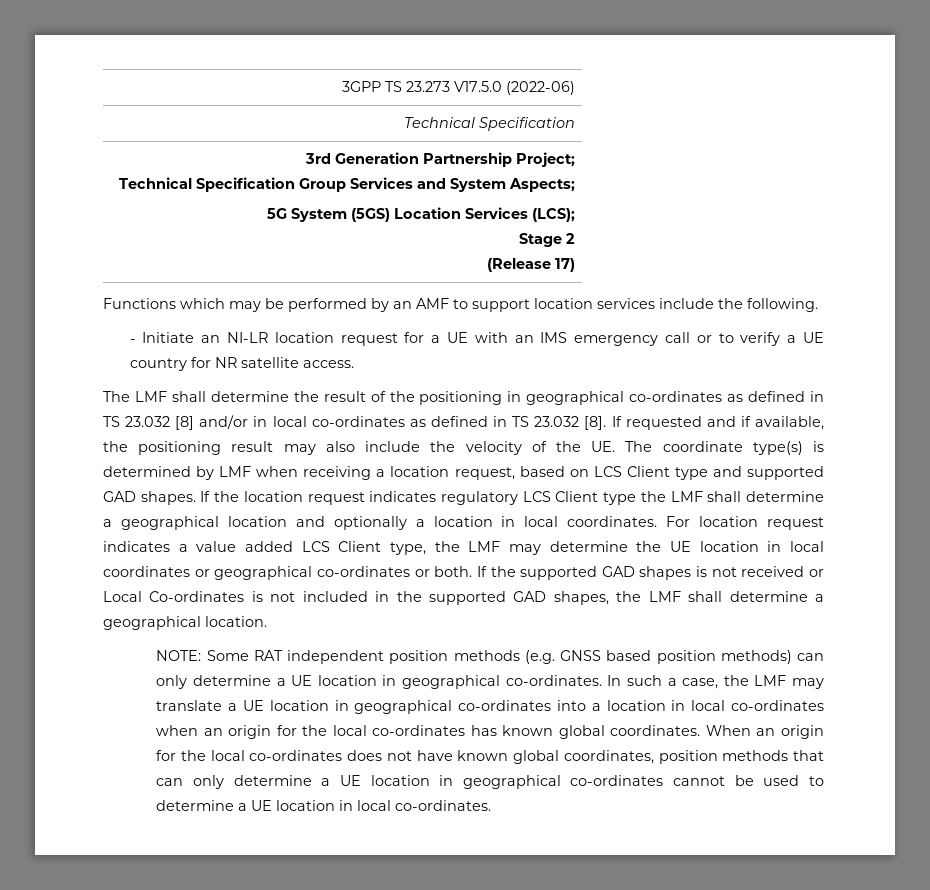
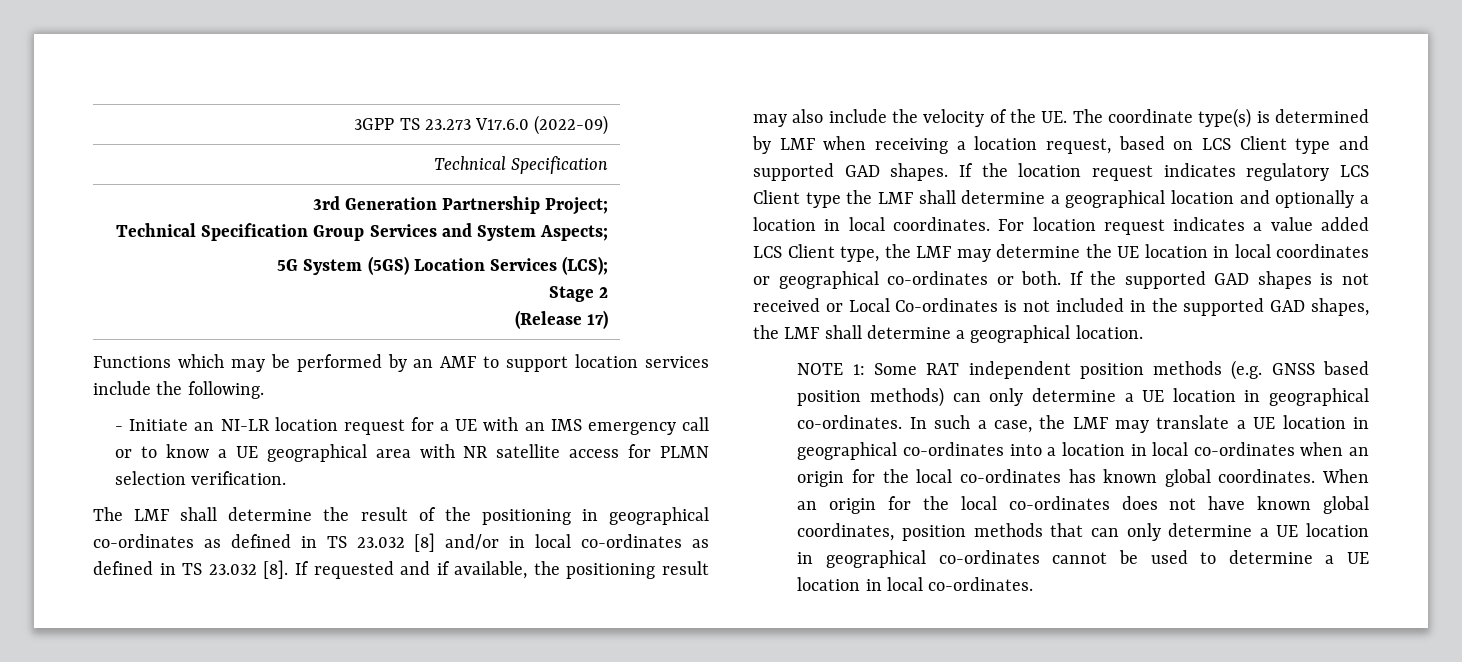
[453,81,575,95] V17.5.0 (2022-06) -> [475,115,609,135] V17.6.0 (2022-09)
[740,332,825,346] [129,357,354,371] verify a UE country for NR satellite access. -> [166,444,709,462] [115,471,287,485] know a UE geographical area with NR satellite access for PLMN selection verification.
[156,650,202,661] NOTE: -> [797,363,865,375] NOTE 1:

